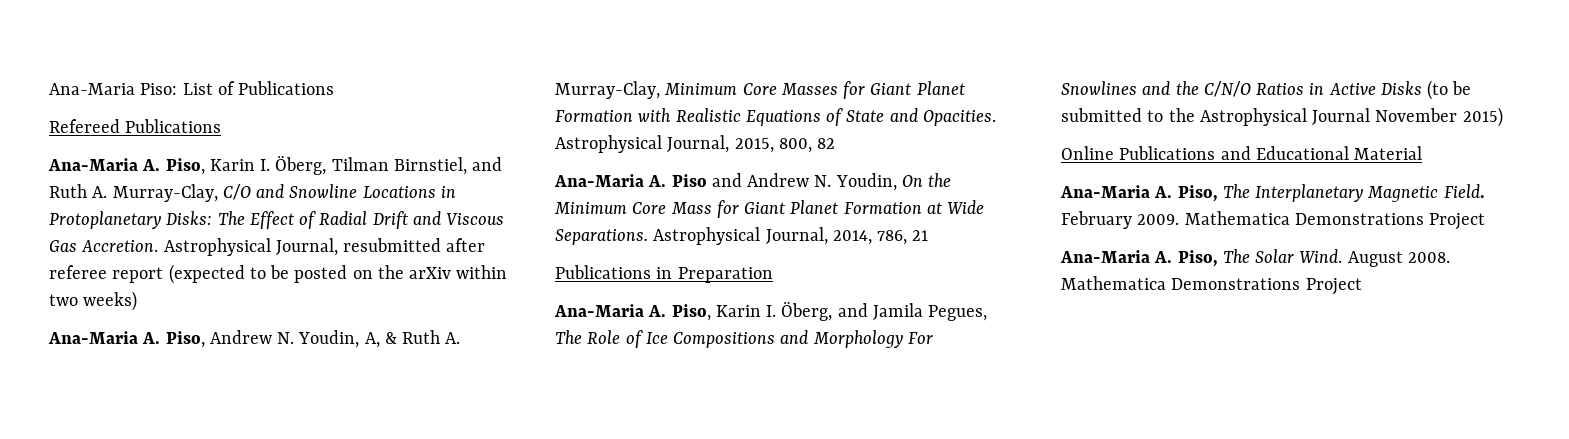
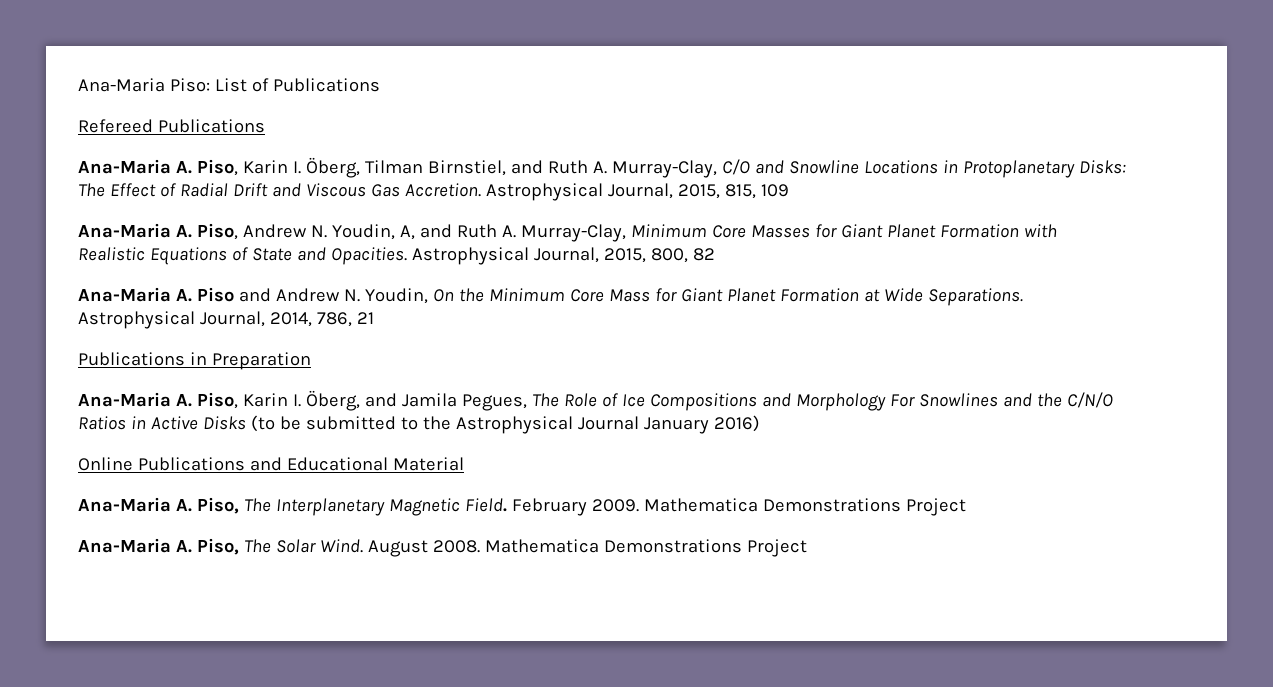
[343,238,486,252] [49,264,508,284] [49,291,138,311] resubmitted after referee report (expected to be posted on the arXiv within two weeks) -> [677,184,789,199] 2015, 815, 109
[384,332,397,344] & -> [419,224,452,238] and
[1375,107,1503,127] November 2015) -> [643,415,760,434] January 2016)

